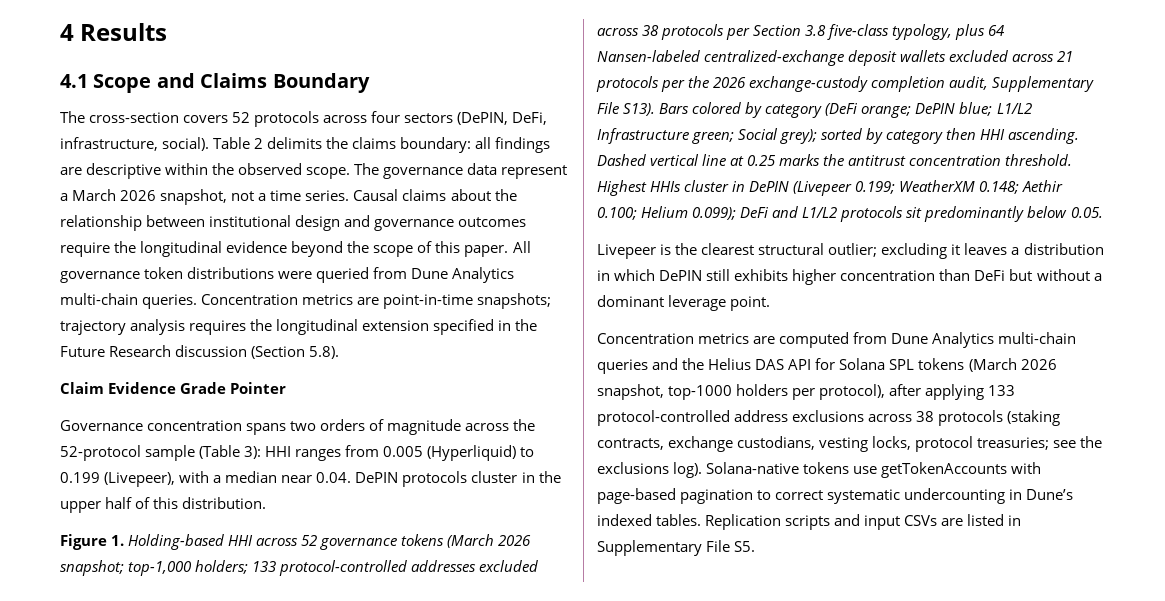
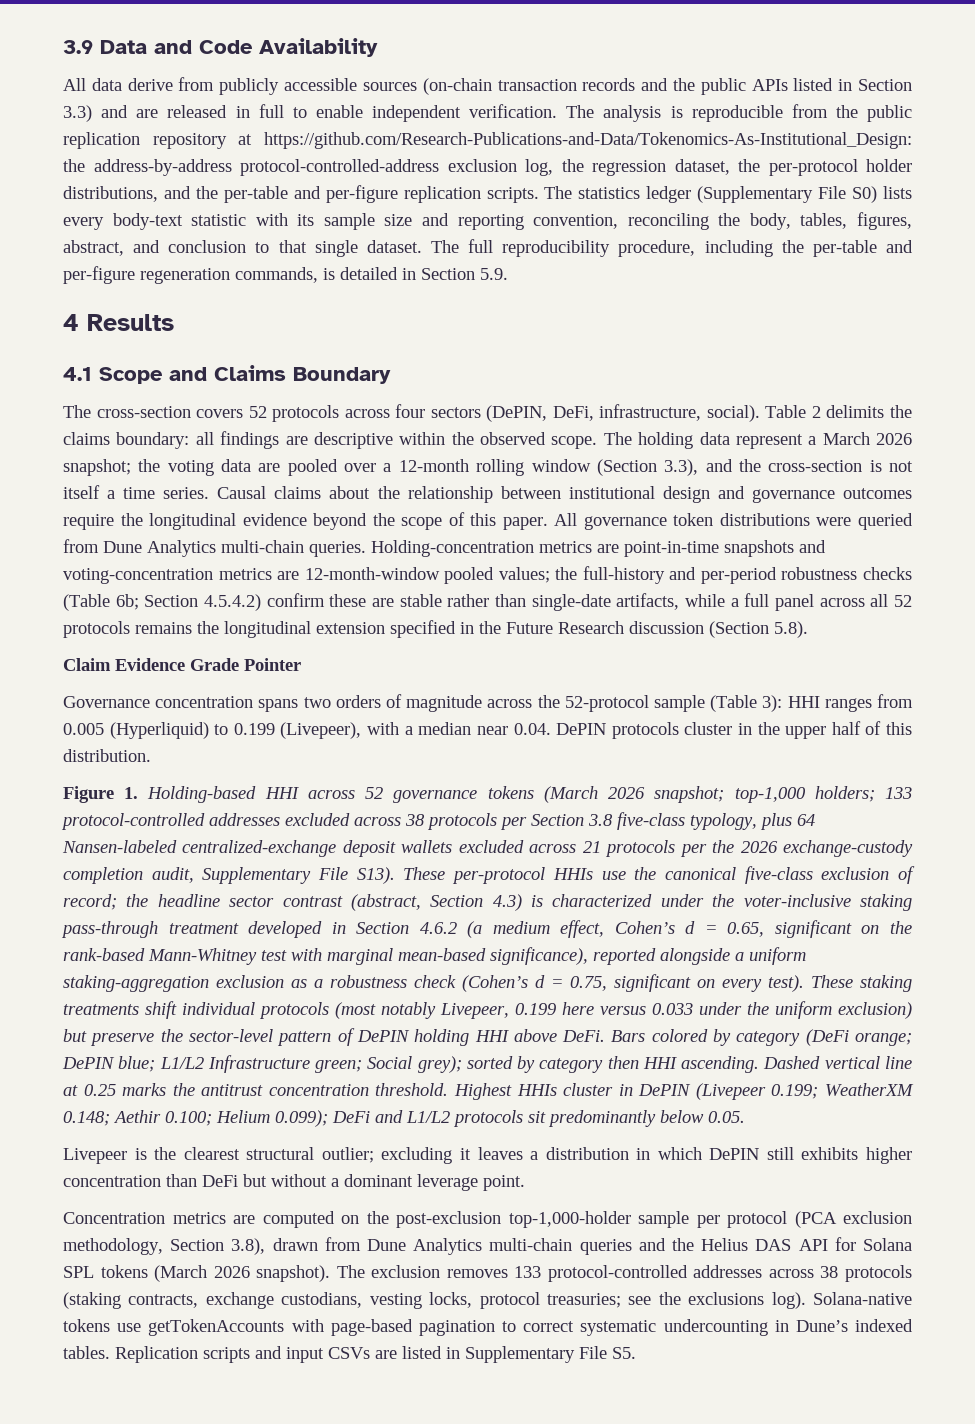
(60, 32) none -> [63,38,378,57] [63,77,912,95] [63,104,912,122] [63,132,912,149] [63,159,912,176] [63,185,913,203] [63,212,912,230] [63,239,913,257] [63,266,508,284] 3.9 Data and Code Availability // All data derive from publicly accessible sources (on-chain transaction records and the public APIs listed in Section 3.3) and are released in full to enable independent verification. The analysis is reproducible from the public replication repository at https://github.com/Research-Publications-and-Data/Tokenomics-As-Institutional_Design: the address-by-address protocol-controlled-address exclusion log, the regression dataset, the per-protocol holder distributions, and the per-table and per-figure replication scripts. The statistics ledger (Supplementary File S0) lists every body-text statistic with its sample size and reporting convention, reconciling the body, tables, figures, abstract, and conclusion to that single dataset. The full reproducibility procedure, including the per-table and per-figure regeneration commands, is detailed in Section 5.9. //
[383,167,464,179] governance -> [638,432,694,449] holding
[160,189,255,205] snapshot, not -> [63,459,914,476] [63,485,100,499] snapshot; the voting data are pooled over a 12-month rolling window (Section 3.3), and the cross-section is not itself
[201,294,299,305] Concentration -> [371,540,534,557] Holding-concentration
[477,293,552,309] [60,319,247,335] snapshots; trajectory analysis requires -> [724,540,826,557] [63,566,912,584] [63,593,912,611] [63,621,192,638] snapshots and voting-concentration metrics are 12-month-window pooled values; the full-history and per-period robustness checks (Table 6b; Section 4.5.4.2) confirm these are stable rather than single-date artifacts, while a full panel across all 52 protocols remains
(656, 109) none -> [403,866,916,884] [63,894,912,911] [61,920,912,938] [63,947,806,965] [63,974,912,992] [63,1001,912,1019] [63,1028,606,1046] These per-protocol HHIs use the canonical five-class exclusion of record; the headline sector contrast (abstract, Section 4.3) is characterized under the voter-inclusive staking pass-through treatment developed in Section 4.6.2 (a medium effect, Cohen’s d = 0.65, significant on the rank-based Mann-Whitney test with marginal mean-based significance), reported alongside a uniform staking-aggregation exclusion as a robustness check (Cohen’s d = 0.75, significant on every test). These staking treatments shift individual protocols (most notably Livepeer, 0.199 here versus 0.033 under the uniform exclusion) but preserve the sector-level pattern of DePIN holding HHI above DeFi.
(850, 340) none -> [341,1211,912,1228] [63,1238,318,1255] on the post-exclusion top-1,000-holder sample per protocol (PCA exclusion methodology, Section 3.8), drawn
[597,384,1016,400] [597,410,865,426] snapshot, top-1000 holders per protocol), after applying 133 protocol-controlled address exclusions -> [256,1265,763,1282] snapshot). The exclusion removes 133 protocol-controlled addresses

